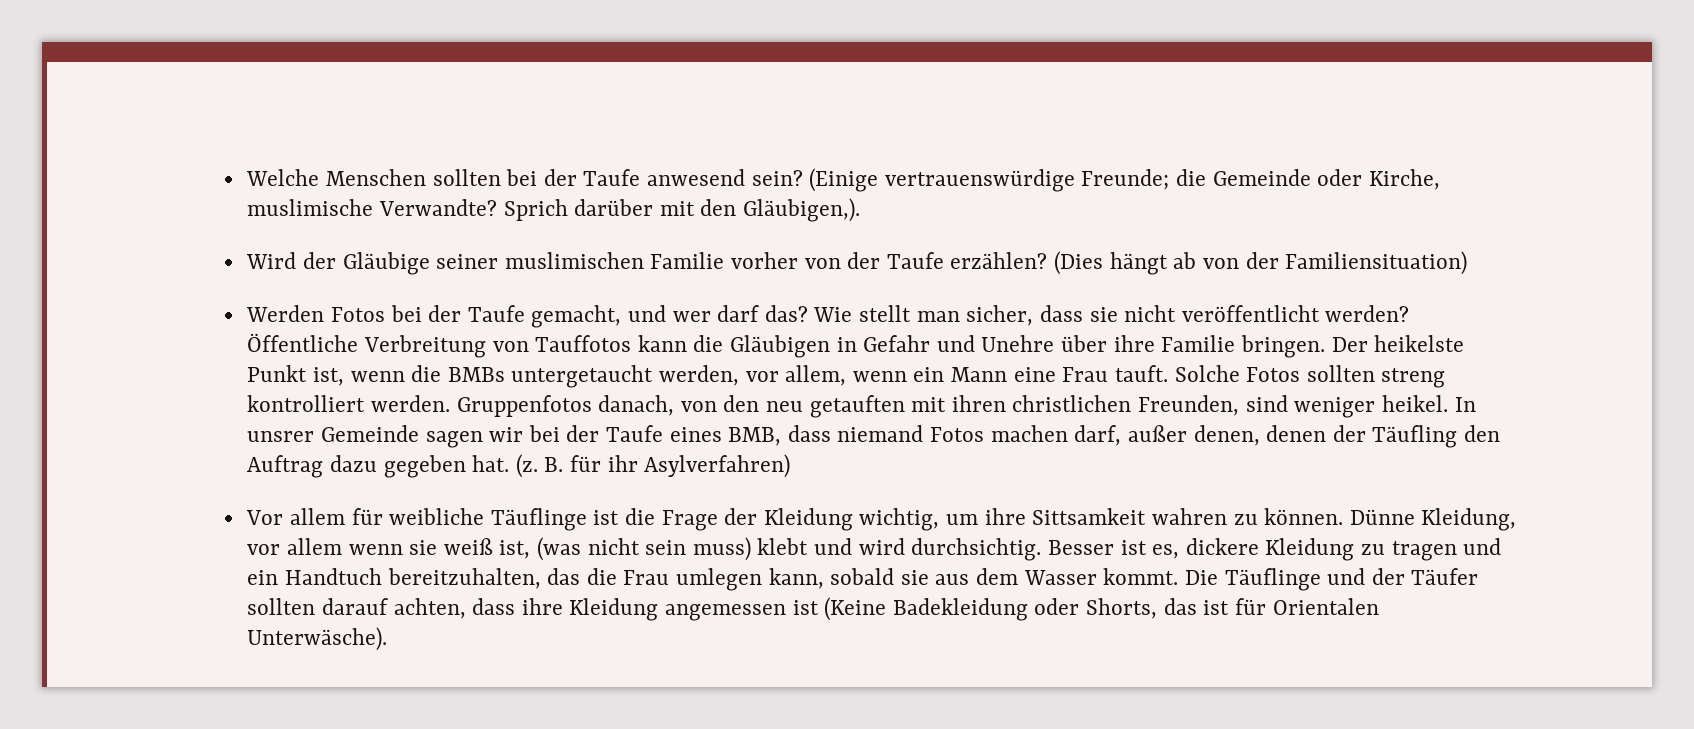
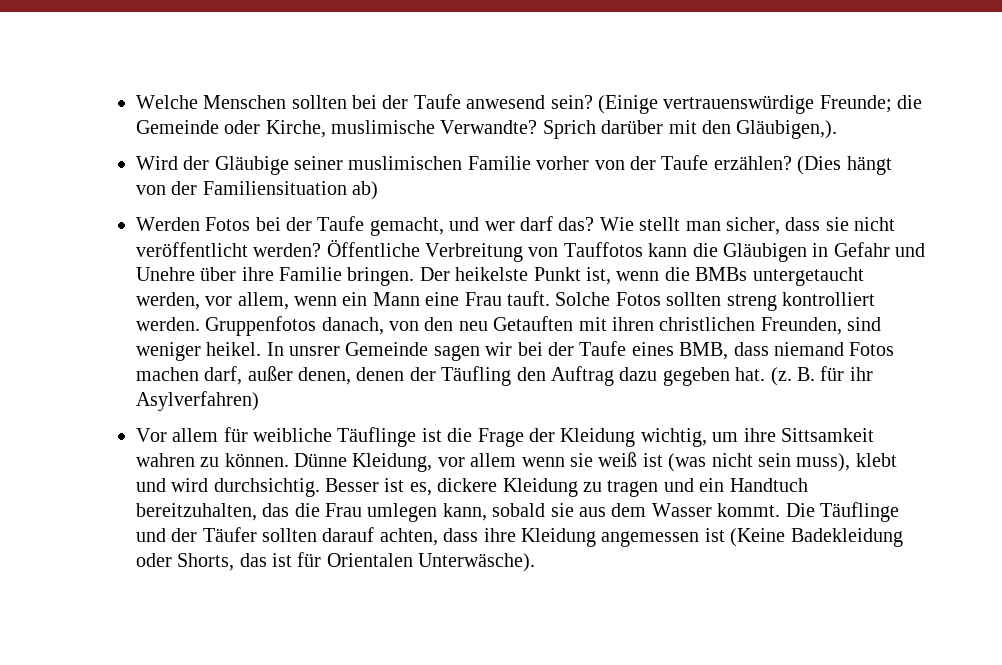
[1173,251,1468,275] ab von der Familiensituation) -> [135,181,378,200] von der Familiensituation ab)
[809,395,905,418] getauften -> [493,316,574,331] Getauften
[499,540,531,559] ist, -> [642,453,663,467] ist
[692,537,751,561] muss) -> [796,453,851,472] muss),

